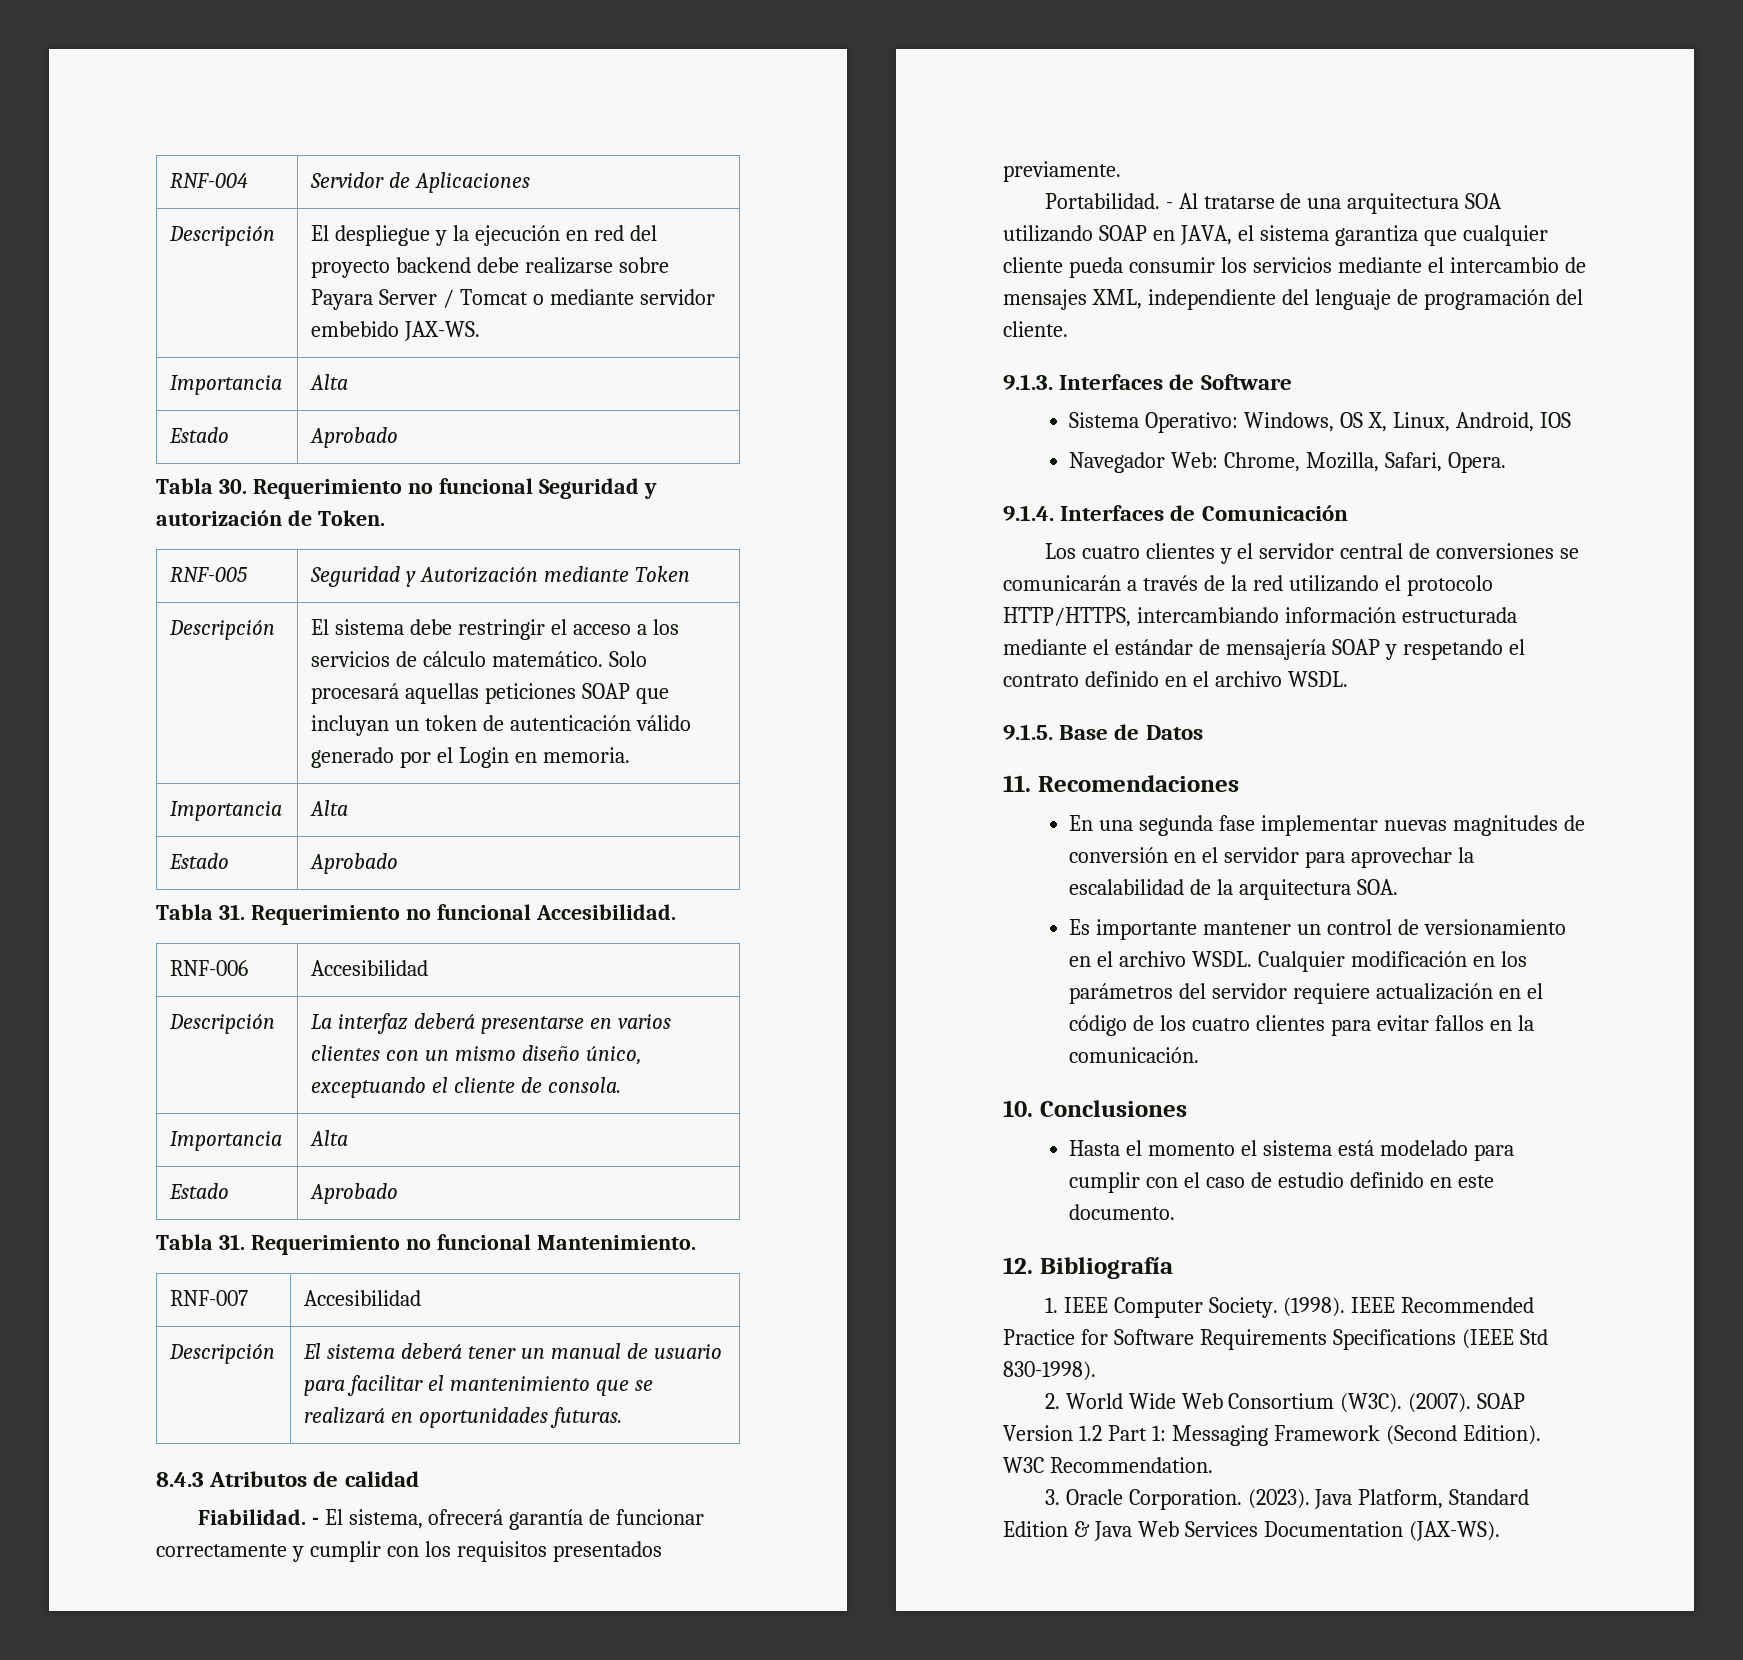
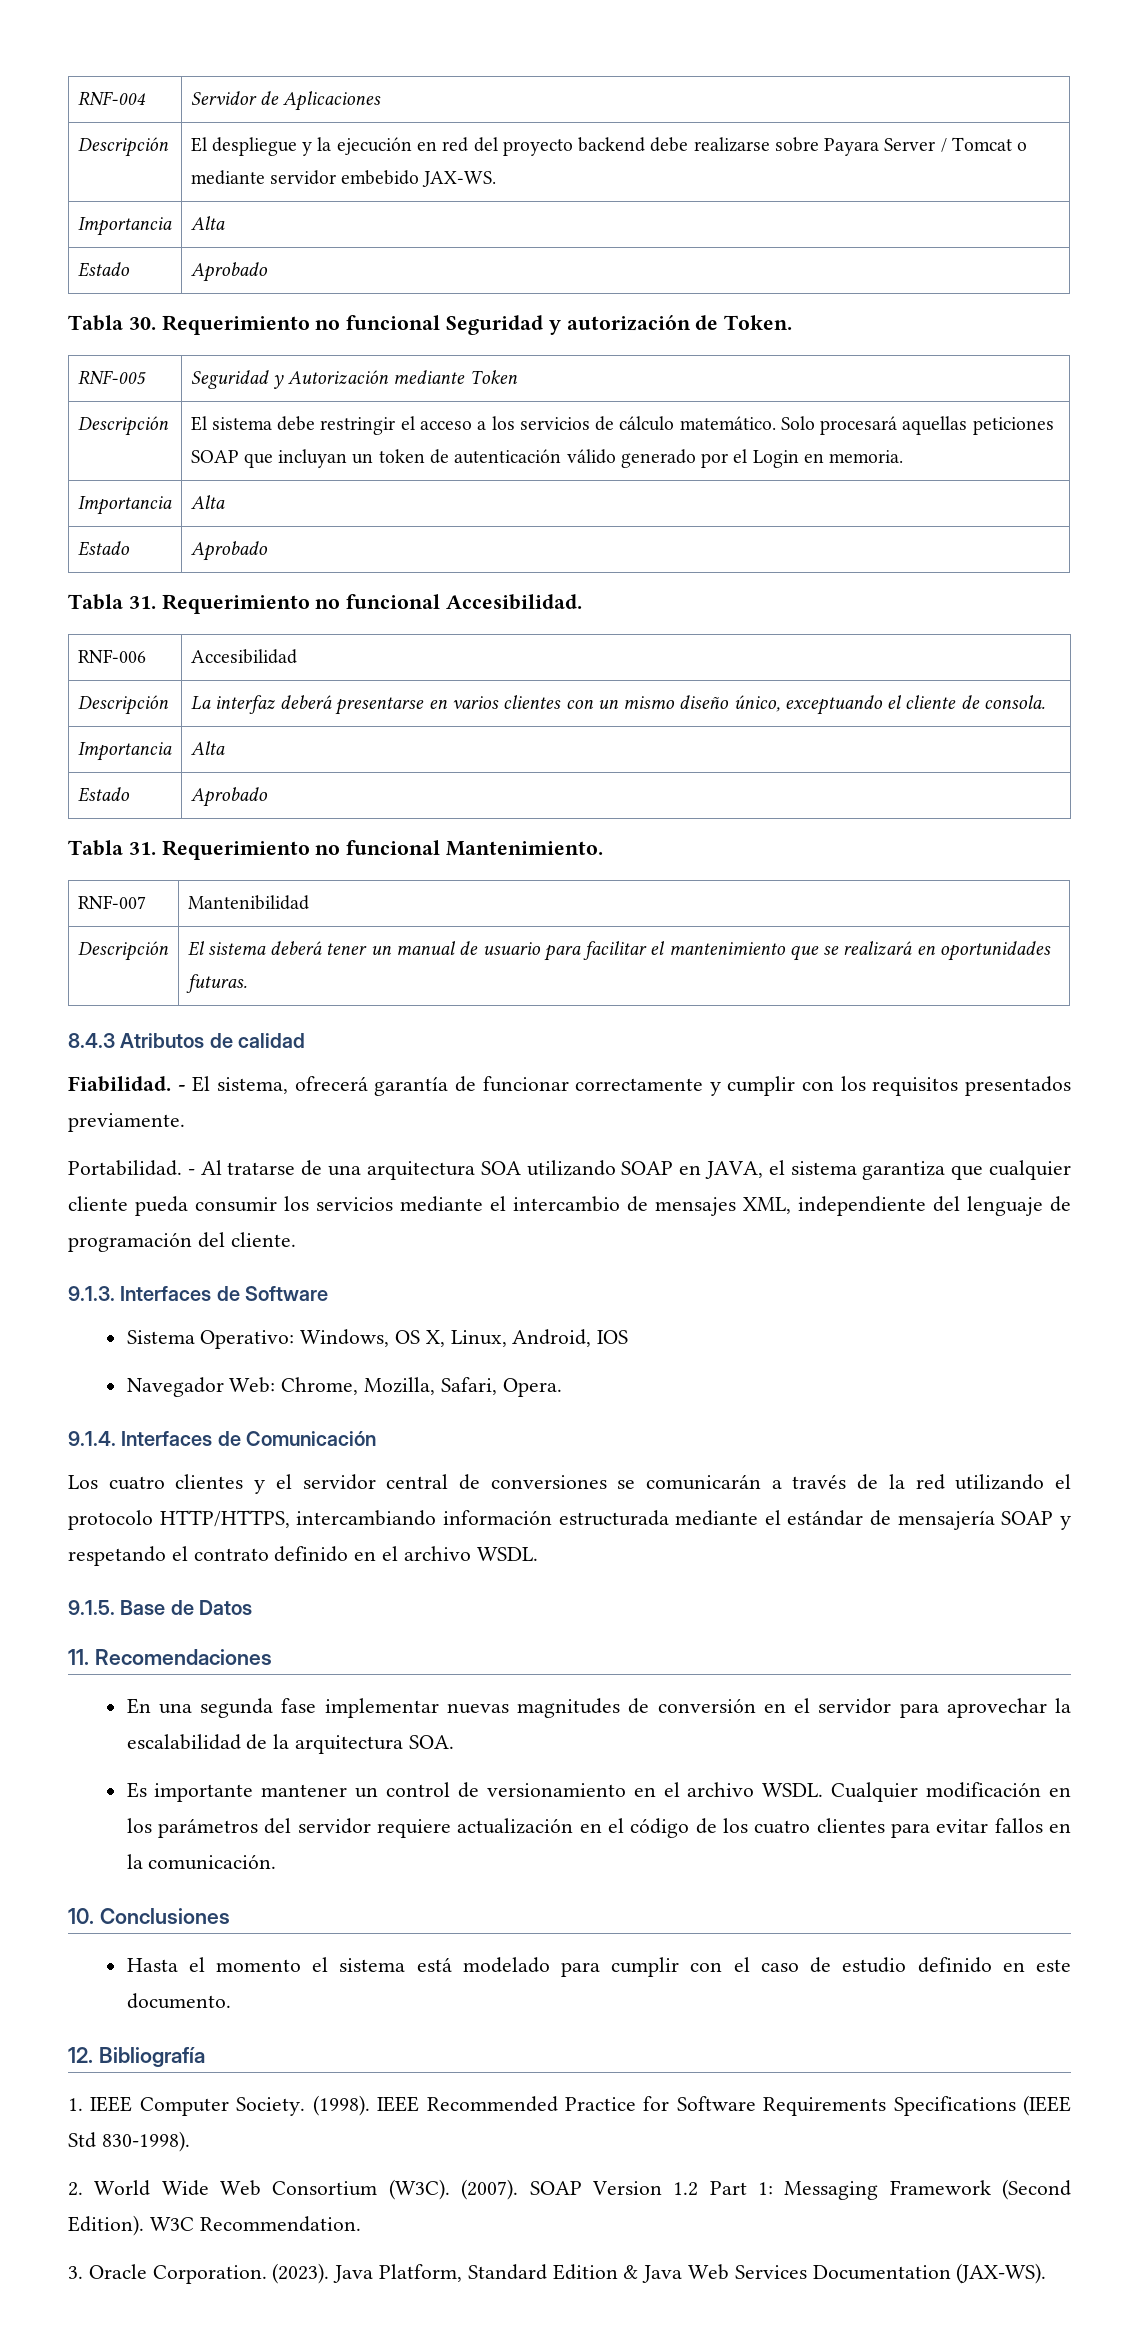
[304,1290,422,1306] Accesibilidad -> [187,895,309,910] Mantenibilidad

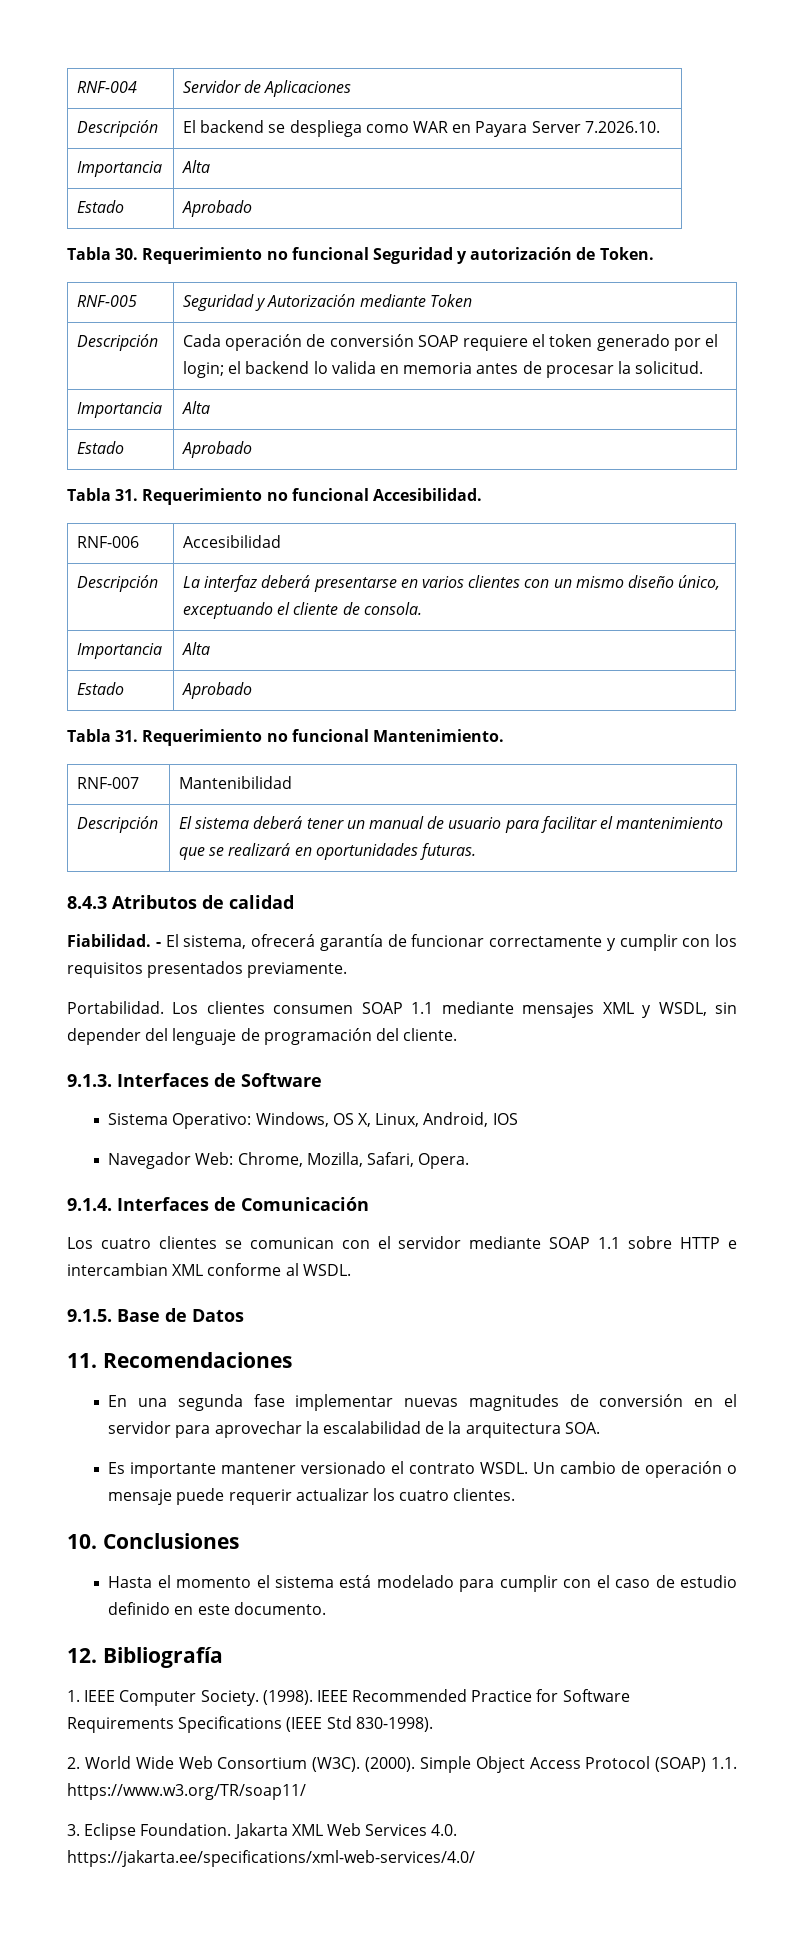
[211,137,1028,156] [190,170,497,187] despliegue y la ejecución en red del proyecto backend debe realizarse sobre Payara Server / Tomcat o mediante servidor embebido JAX-WS. -> [200,120,660,137] backend se despliega como WAR en Payara Server 7.2026.10.
[190,416,1054,435] [190,449,904,468] El sistema debe restringir el acceso a los servicios de cálculo matemático. Solo procesará aquellas peticiones SOAP que incluyan un token de autenticación válido generado por el Login en memoria. -> [183,334,718,351] [183,361,704,378] Cada operación de conversión SOAP requiere el token generado por el login; el backend lo valida en memoria antes de procesar la solicitud.
[187,1160,1071,1180] [68,1196,926,1216] - Al tratarse de una arquitectura SOA utilizando SOAP en JAVA, el sistema garantiza que cualquier cliente pueda consumir los servicios mediante el intercambio de mensajes XML, independiente -> [172,1001,738,1018] [67,1028,141,1045] Los clientes consumen SOAP 1.1 mediante mensajes XML y WSDL, sin depender
[254,1474,1072,1494] [68,1510,1071,1530] [68,1546,471,1566] y el servidor central de conversiones se comunicarán a través de la red utilizando el protocolo HTTP/HTTPS, intercambiando información estructurada mediante el estándar de mensajería SOAP y respetando el contrato definido en el archivo -> [224,1236,737,1249] [67,1263,299,1276] se comunican con el servidor mediante SOAP 1.1 sobre HTTP e intercambian XML conforme al
[355,1782,1072,1802] [126,1818,1072,1838] [126,1854,277,1870] un control de versionamiento en el archivo WSDL. Cualquier modificación en los parámetros del servidor requiere actualización en el código de los cuatro clientes para evitar fallos en la comunicación. -> [301,1461,737,1478] [108,1488,516,1505] versionado el contrato WSDL. Un cambio de operación o mensaje puede requerir actualizar los cuatro clientes.
[461,2179,1072,2200] [68,2215,361,2236] [68,2263,1047,2284] (2007). SOAP Version 1.2 Part 1: Messaging Framework (Second Edition). W3C Recommendation. // 3. Oracle Corporation. (2023). Java Platform, Standard Edition & Java Web Services Documentation (JAX-WS). -> [365,1756,738,1773] [67,1783,306,1800] [67,1823,458,1840] [67,1850,475,1867] (2000). Simple Object Access Protocol (SOAP) 1.1. https://www.w3.org/TR/soap11/ // 3. Eclipse Foundation. Jakarta XML Web Services 4.0. https://jakarta.ee/specifications/xml-web-services/4.0/

